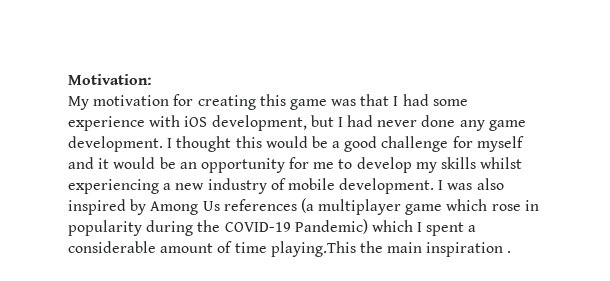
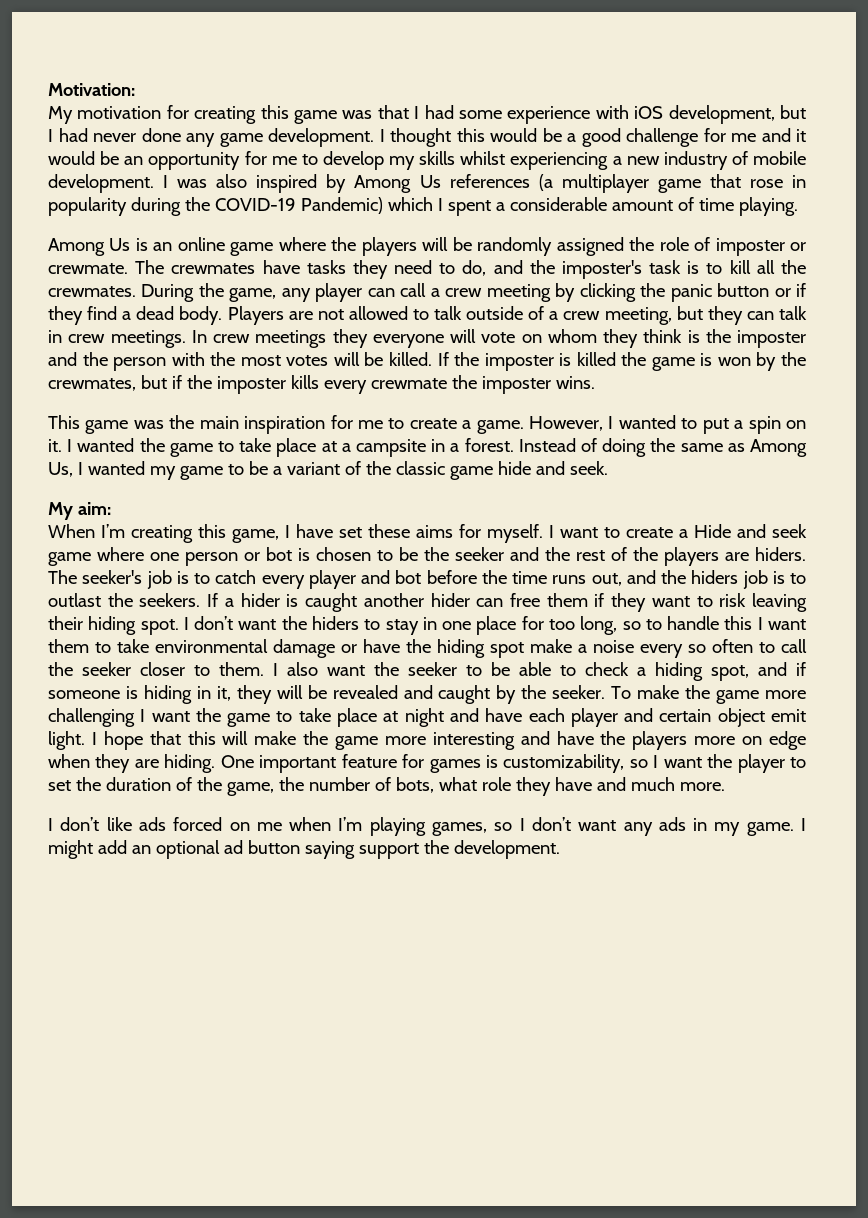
[476,136,524,152] myself -> [731,133,756,142] me
[446,199,488,211] which -> [709,174,741,188] that
[270,241,512,257] playing.This the main inspiration . -> [738,197,798,216] [48,237,807,256] [48,260,806,279] [48,283,807,302] [48,306,807,325] [48,329,806,348] [48,352,806,371] [48,375,595,394] [48,415,807,434] [48,438,808,457] [48,461,608,480] [48,502,111,520] [48,524,807,543] [48,547,806,566] [48,570,806,589] [48,593,807,612] [48,616,807,635] [48,639,807,658] [48,662,806,681] [48,685,806,704] [48,708,806,727] [48,731,806,750] [48,754,806,773] [48,777,725,796] [48,817,807,836] [48,840,560,859] playing. // Among Us is an online game where the players will be randomly assigned the role of imposter or crewmate. The crewmates have tasks they need to do, and the imposter's task is to kill all the crewmates. During the game, any player can call a crew meeting by clicking the panic button or if they find a dead body. Players are not allowed to talk outside of a crew meeting, but they can talk in crew meetings. In crew meetings they everyone will vote on whom they think is the imposter and the person with the most votes will be killed. If the imposter is killed the game is won by the crewmates, but if the imposter kills every crewmate the imposter wins. // This game was the main inspiration for me to create a game. However, I wanted to put a spin on it. I wanted the game to take place at a campsite in a forest. Instead of doing the same as Among Us, I wanted my game to be a variant of the classic game hide and seek. // My aim: // When I’m creating this game, I have set these aims for myself. I want to create a Hide and seek game where one person or bot is chosen to be the seeker and the rest of the players are hiders. The seeker's job is to catch every player and bot before the time runs out, and the hiders job is to outlast the seekers. If a hider is caught another hider can free them if they want to risk leaving their hiding spot. I don’t want the hiders to stay in one place for too long, so to handle this I want them to take environmental damage or have the hiding spot make a noise every so often to call the seeker closer to them. I also want the seeker to be able to check a hiding spot, and if someone is hiding in it, they will be revealed and caught by the seeker. To make the game more challenging I want the game to take place at night and have each player and certain object emit light. I hope that this will make the game more interesting and have the players more on edge when they are hiding. One important feature for games is customizability, so I want the player to set the duration of the game, the number of bots, what role they have and much more. // I don’t like ads forced on me when I’m playing games, so I don’t want any ads in my game. I might add an optional ad button saying support the development.

